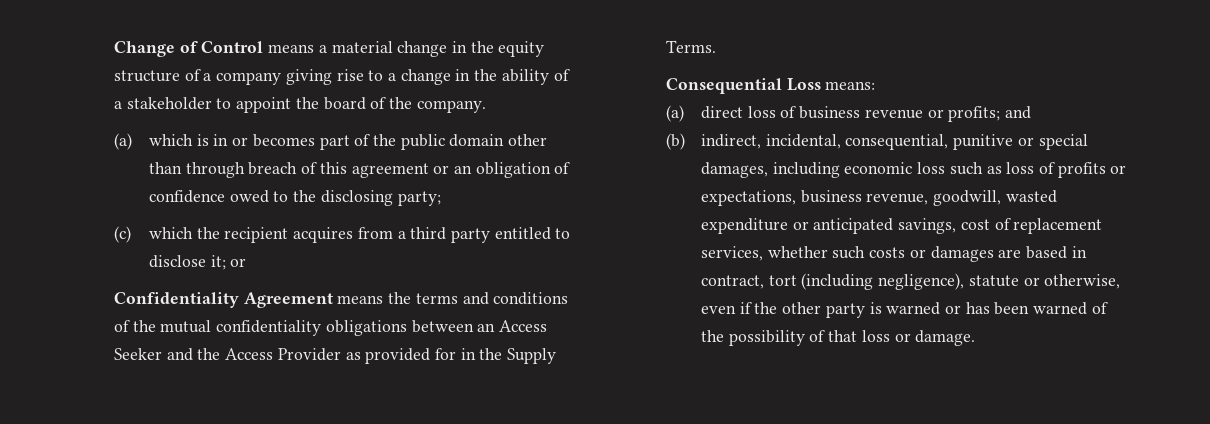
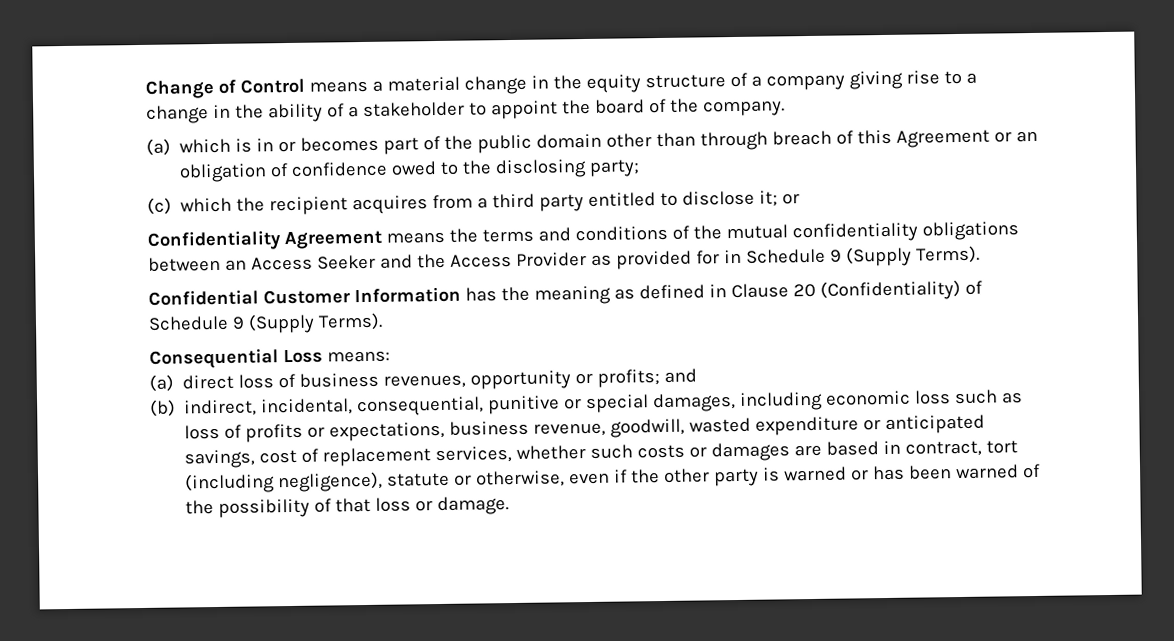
[351,163,429,178] agreement -> [896,129,991,148] Agreement
[479,348,557,364] [665,40,716,53] the Supply Terms. -> [746,245,981,267] [148,279,984,306] [148,312,384,334] Schedule 9 (Supply Terms). // Confidential Customer Information has the meaning as defined in Clause 20 (Confidentiality) of Schedule 9 (Supply Terms).
[864,109,923,119] revenue -> [383,370,572,390] revenues, opportunity

